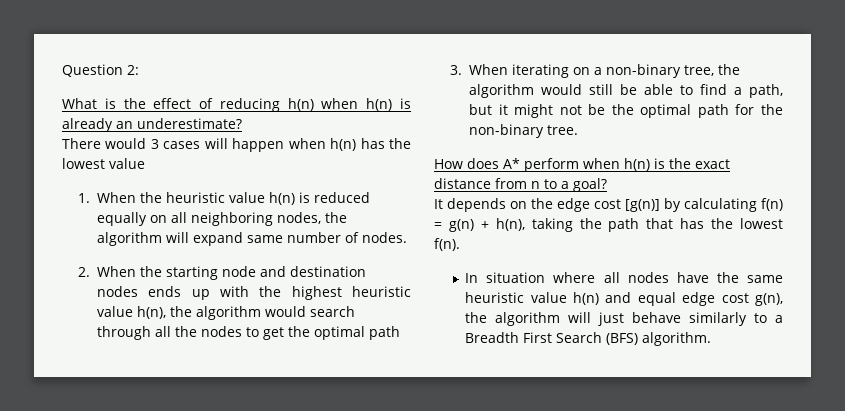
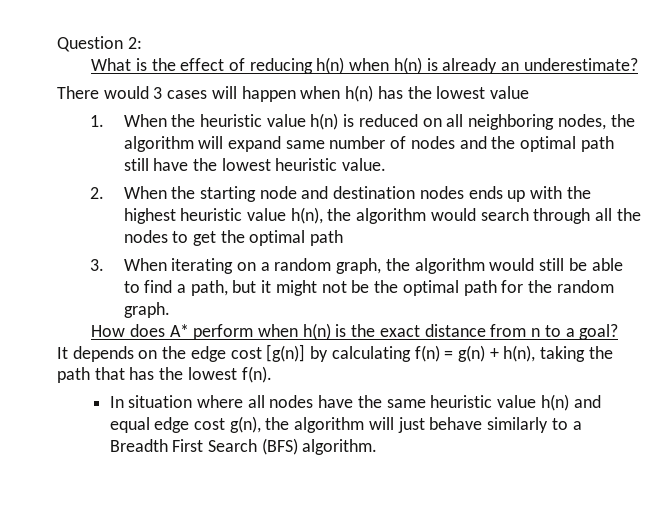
[97,212,148,226] equally -> (418, 120) none
[362,232,408,243] nodes. -> [410,136,614,152] [123,158,387,171] nodes and the optimal path still have the lowest heuristic value.
[606,64,715,78] non-binary tree, -> [274,258,382,274] random graph,
[469,124,579,138] non-binary tree. -> [556,280,614,293] [123,302,170,318] random graph.

